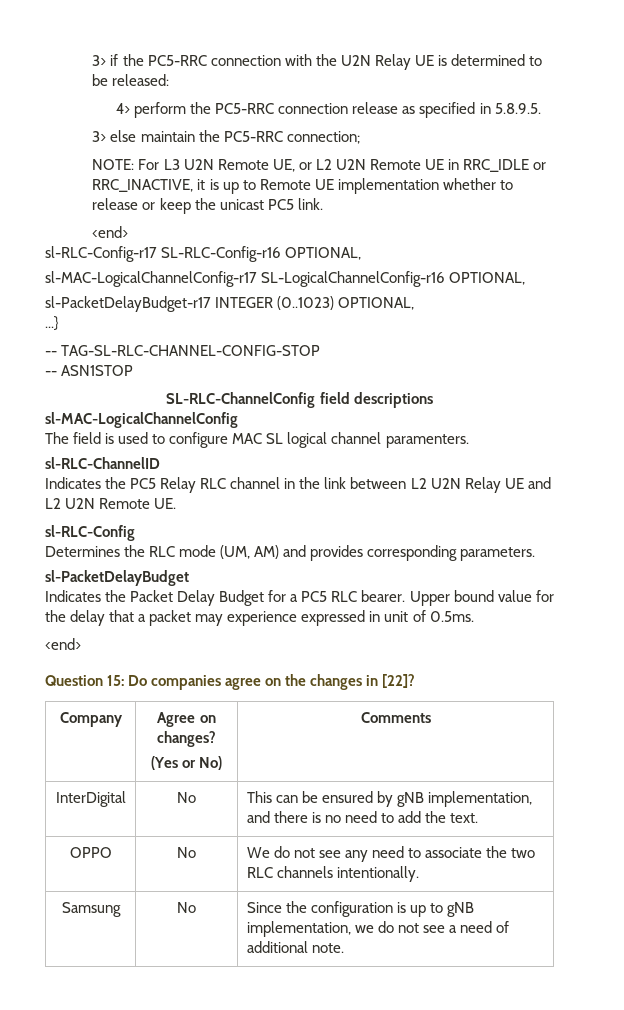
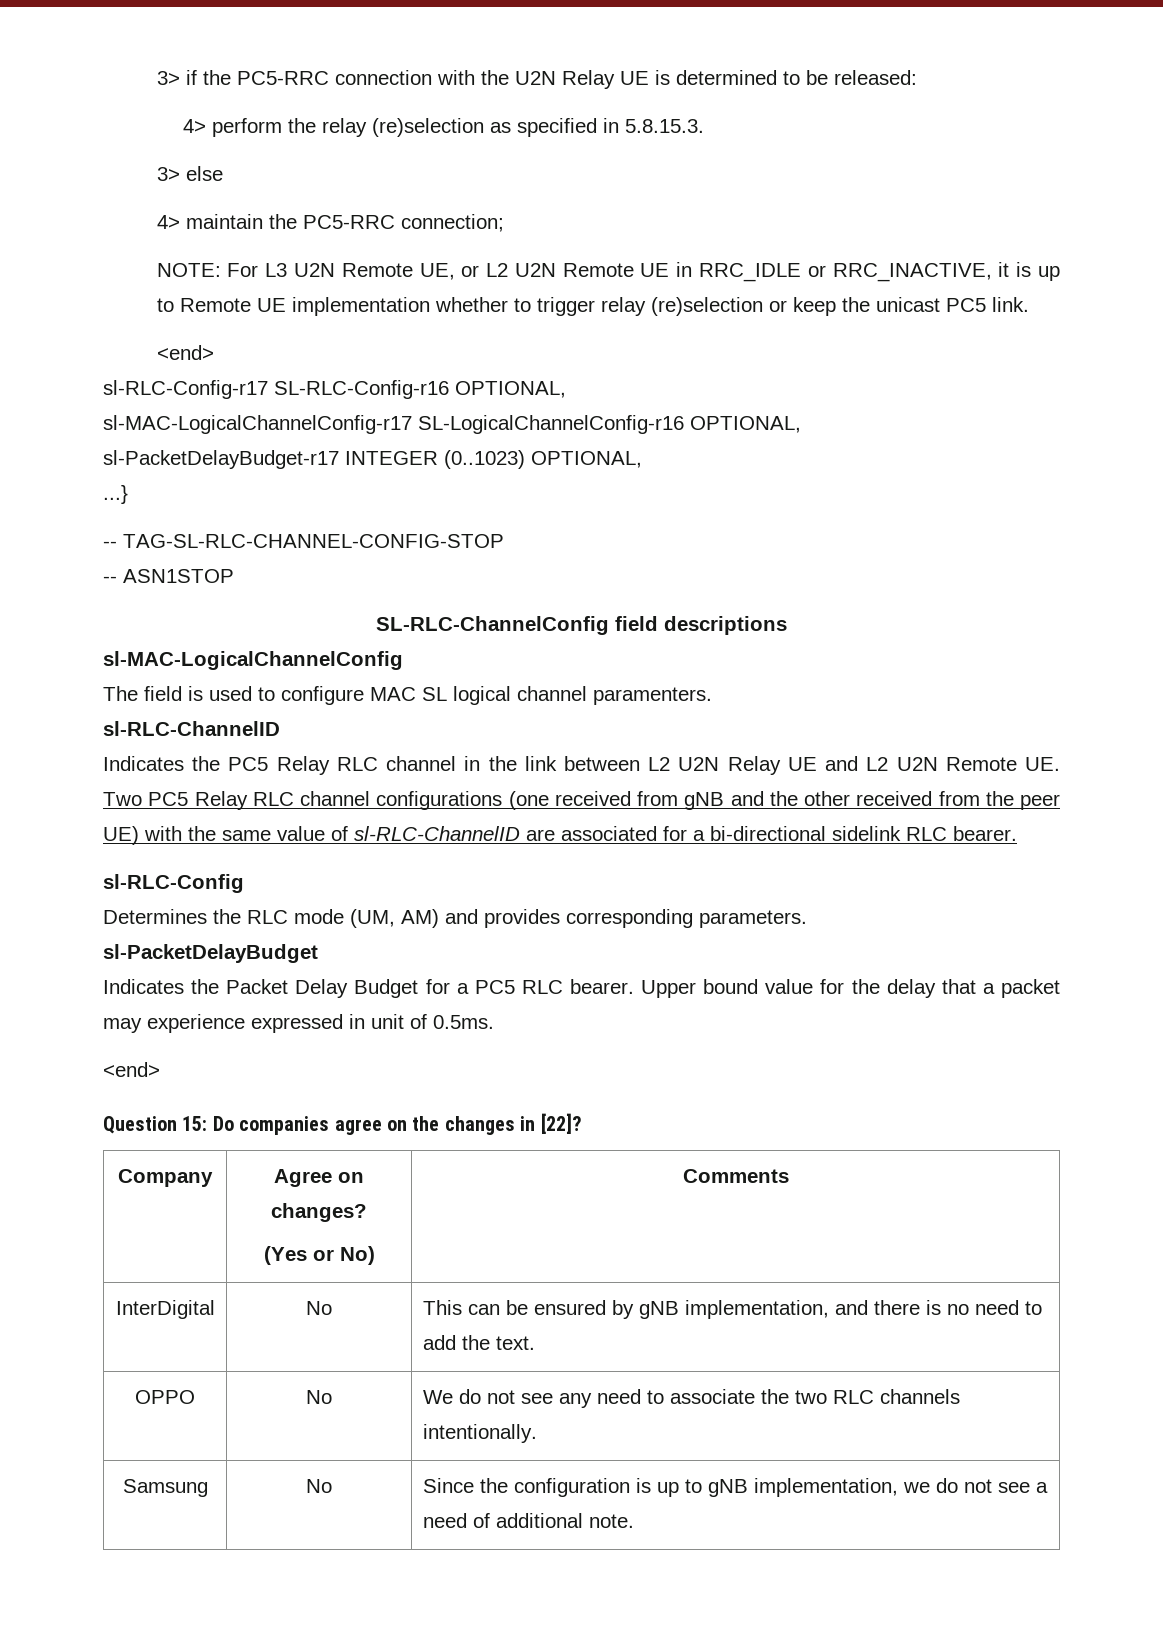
[215,102,399,114] PC5-RRC connection release -> [322,118,485,137] relay (re)selection
[494,103,541,114] 5.8.9.5. -> [625,119,705,133] 5.8.15.3.
(137, 136) none -> [156,215,180,229] // 4>
[92,198,139,210] release -> [536,297,763,316] trigger relay (re)selection
(177, 503) none -> [103,791,1060,810] [103,826,1017,845] Two PC5 Relay RLC channel configurations (one received from gNB and the other received from the peer UE) with the same value of sl-RLC-ChannelID are associated for a bi-directional sidelink RLC bearer.

